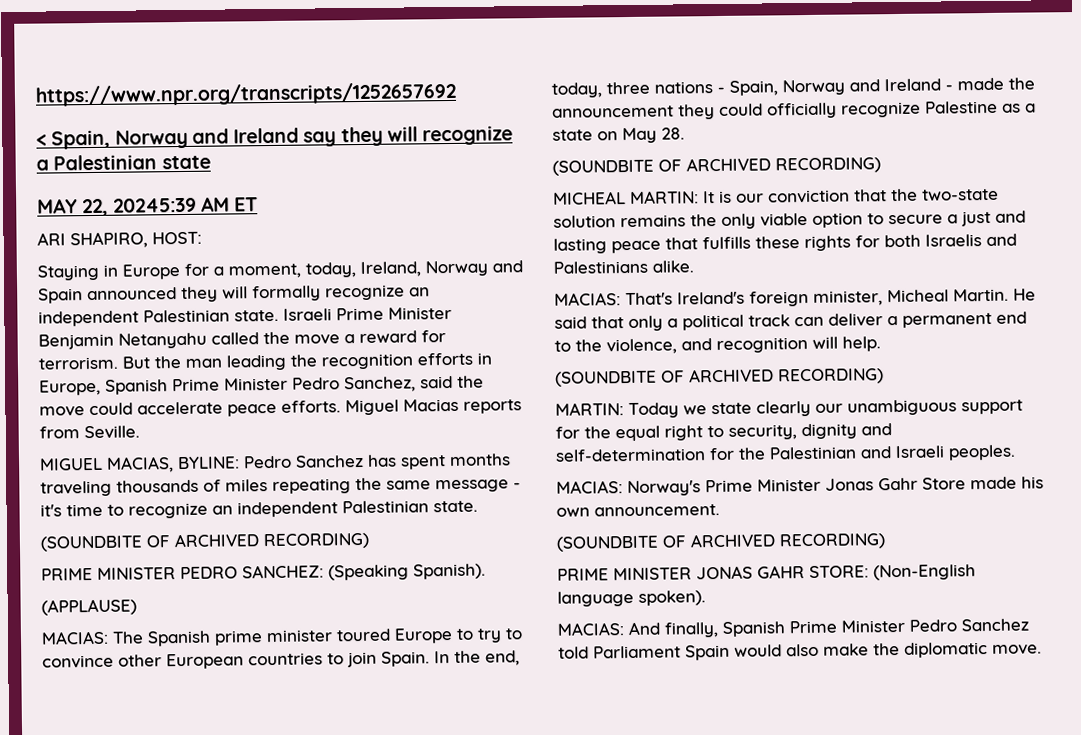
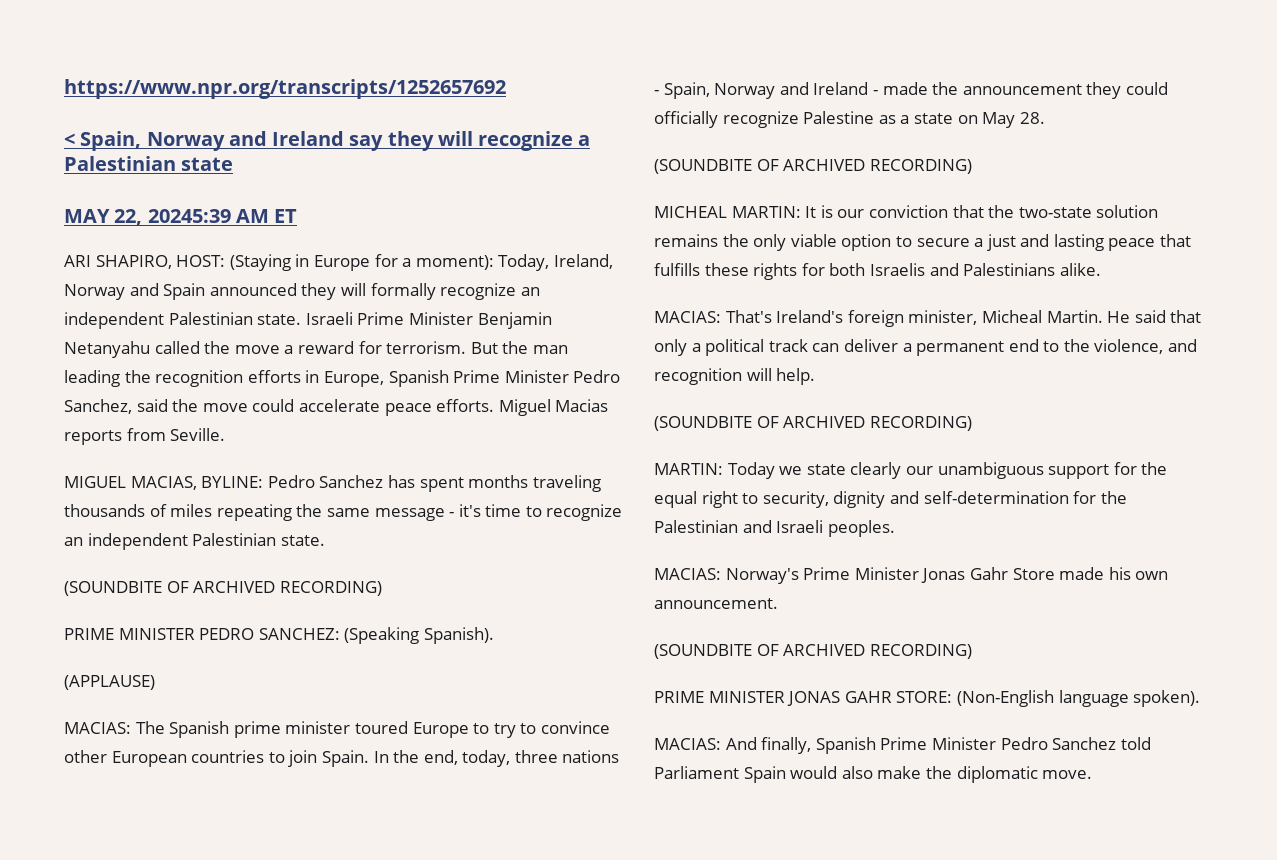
[37,264,99,281] // Staying -> [229,254,291,271] (Staying
[228,262,356,279] moment, today, -> [415,254,550,271] moment): Today,

